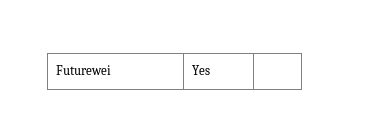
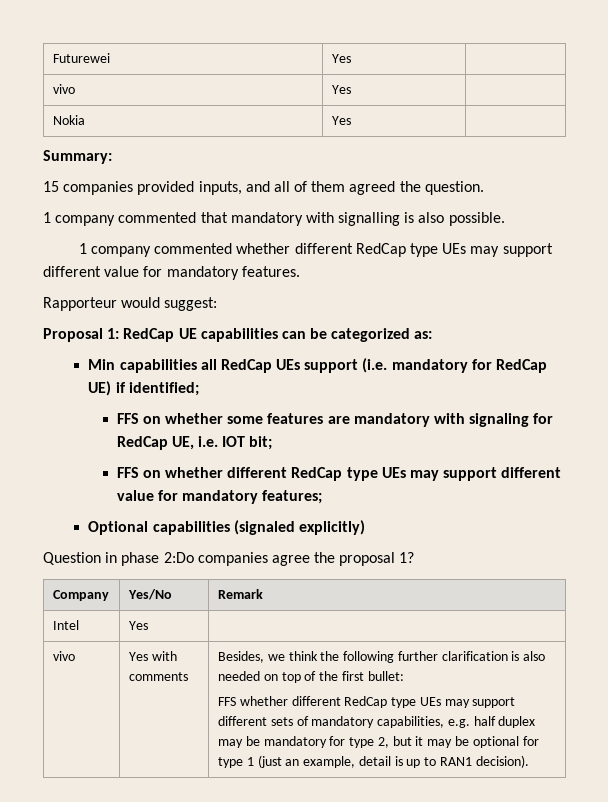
(211, 70) none -> [52,84,75,94] [331,85,351,94] [52,115,85,125] [331,116,351,125] [43,150,112,164] [43,181,484,195] [43,212,505,226] [78,243,553,257] [43,266,300,280] [43,297,218,311] [43,328,433,342] [88,358,547,373] [88,381,199,396] [116,413,554,427] [116,436,273,450] [116,467,562,481] [116,490,323,504] [88,520,365,535] [43,552,415,566] [52,590,109,601] [127,589,172,600] [217,589,263,599] [52,620,79,630] [128,621,148,630] [52,651,75,661] [128,651,177,661] [128,672,188,681] [217,651,546,663] [217,671,404,683] [217,696,516,708] [217,716,536,728] [217,736,539,748] [217,755,529,768] // vivo | Yes | // Nokia | Yes | // Summary: // 15 companies provided inputs, and all of them agreed the question. // 1 company commented that mandatory with signalling is also possible. // 1 company commented whether different RedCap type UEs may support different value for mandatory features. // Rapporteur would suggest: // Proposal 1: RedCap UE capabilities can be categorized as: // Min capabilities all RedCap UEs support (i.e. mandatory for RedCap UE) if identified; // FFS on whether some features are mandatory with signaling for RedCap UE, i.e. IOT bit; // FFS on whether different RedCap type UEs may support different value for mandatory features; // Optional capabilities (signaled explicitly) // Question in phase 2:Do companies agree the proposal 1? // Company | Yes/No | Remark // Intel | Yes | // vivo | Yes with comments | Besides, we think the following further clarification is also needed on top of the first bullet: // FFS whether different RedCap type UEs may support different sets of mandatory capabilities, e.g. half duplex may be mandatory for type 2, but it may be optional for type 1 (just an example, detail is up to RAN1 decision).

